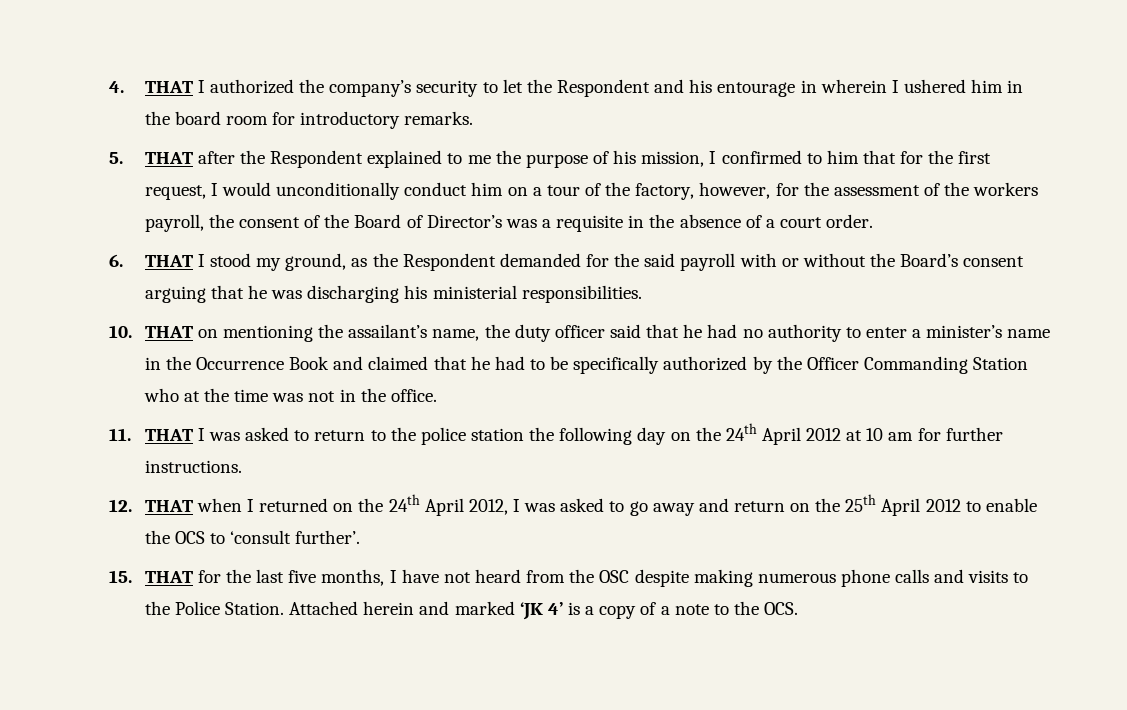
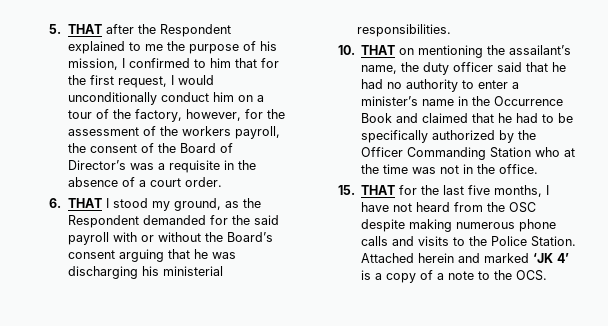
[109,79,1024,97] [144,111,474,129] 4. THAT I authorized the company’s security to let the Respondent and his entourage in wherein I ushered him in the board room for introductory remarks. // -> (49, 29) none
[109,423,1003,445] [144,460,242,473] [109,494,1037,516] [144,530,361,544] // 11. THAT I was asked to return to the police station the following day on the 24th April 2012 at 10 am for further instructions. // 12. THAT when I returned on the 24th April 2012, I was asked to go away and return on the 25th April 2012 to enable the OCS to ‘consult further’. -> (539, 169) none

